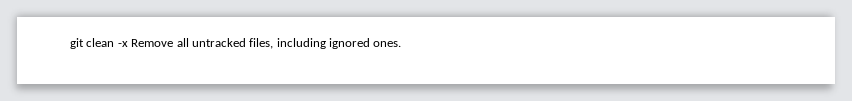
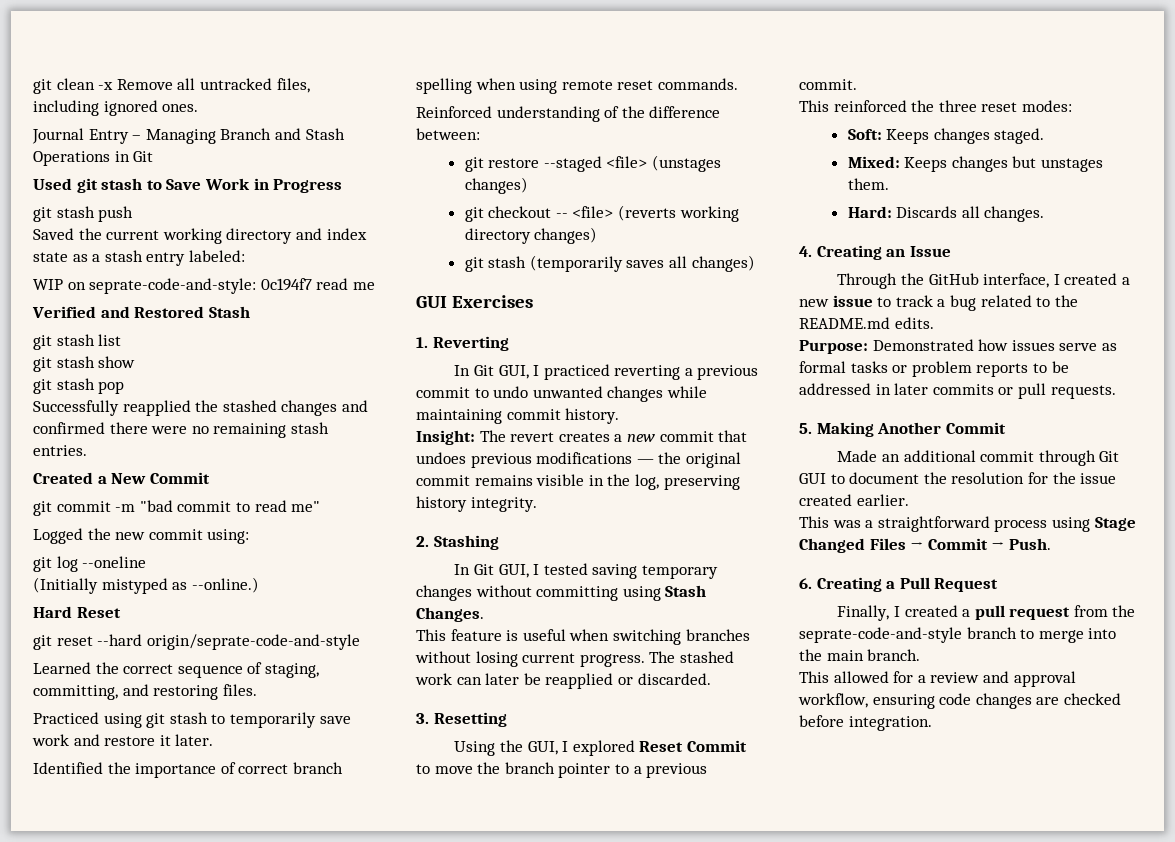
(402, 44) none -> [32,128,345,144] [33,151,154,166] [33,178,343,193] [33,206,134,222] [33,228,367,244] [33,250,245,266] [33,278,375,294] [32,306,250,318] [33,334,122,350] [33,356,136,372] [33,378,125,394] [33,400,368,416] [33,422,329,438] [33,445,87,456] [33,472,210,484] [33,500,321,516] [33,528,250,544] [33,556,147,572] [33,577,259,594] [33,606,121,618] [33,634,360,650] [33,662,319,678] [33,684,257,700] [33,712,351,728] [32,734,214,746] [33,762,343,778] [416,78,738,94] [416,106,721,122] [416,128,480,140] [464,155,722,172] [464,177,528,194] [464,205,739,222] [464,227,598,244] [464,255,755,272] [416,295,533,308] [416,336,509,351] [454,364,759,380] [416,386,707,402] [416,408,620,424] [416,430,748,445] [416,452,741,468] [416,474,740,490] [416,496,537,512] [416,535,499,550] [454,563,718,579] [416,585,707,601] [416,607,484,622] [416,629,750,645] [415,651,734,667] [415,673,711,689] [416,712,507,727] [454,740,747,756] [416,762,708,778] [799,79,857,90] [799,100,1072,112] [847,128,1045,144] [847,156,1104,172] [847,178,889,190] [847,206,1045,222] [799,245,951,260] [837,273,1130,289] [799,295,1078,311] [799,317,934,329] [799,339,1117,354] [799,361,1069,377] [799,383,1116,399] [799,422,1006,437] [837,450,1120,466] [799,472,1117,484] [799,494,909,506] [799,516,1136,532] [799,538,1051,553] [799,577,999,592] [837,605,1136,621] [799,627,1117,643] [799,649,921,661] [799,671,1076,687] [798,693,1121,709] [799,715,932,731] // Journal Entry – Managing Branch and Stash Operations in Git // Used git stash to Save Work in Progress // git stash push // Saved the current working directory and index state as a stash entry labeled: // WIP on seprate-code-and-style: 0c194f7 read me // Verified and Restored Stash // git stash list // git stash show // git stash pop // Successfully reapplied the stashed changes and confirmed there were no remaining stash entries. // Created a New Commit // git commit -m "bad commit to read me" // Logged the new commit using: // git log --oneline // (Initially mistyped as --online.) // Hard Reset // git reset --hard origin/seprate-code-and-style // Learned the correct sequence of staging, committing, and restoring files. // Practiced using git stash to temporarily save work and restore it later. // Identified the importance of correct branch spelling when using remote reset commands. // Reinforced understanding of the difference between: // git restore --staged <file> (unstages changes) // git checkout -- <file> (reverts working directory changes) // git stash (temporarily saves all changes) // GUI Exercises // 1. Reverting // In Git GUI, I practiced reverting a previous commit to undo unwanted changes while maintaining commit history. // Insight: The revert creates a new commit that undoes previous modifications — the original commit remains visible in the log, preserving history integrity. // 2. Stashing // In Git GUI, I tested saving temporary changes without committing using Stash Changes. // This feature is useful when switching branches without losing current progress. The stashed work can later be reapplied or discarded. // 3. Resetting // Using the GUI, I explored Reset Commit to move the branch pointer to a previous commit. // This reinforced the three reset modes: // Soft: Keeps changes staged. // Mixed: Keeps changes but unstages them. // Hard: Discards all changes. // 4. Creating an Issue // Through the GitHub interface, I created a new issue to track a bug related to the README.md edits. // Purpose: Demonstrated how issues serve as formal tasks or problem reports to be addressed in later commits or pull requests. // 5. Making Another Commit // Made an additional commit through Git GUI to document the resolution for the issue created earlier. // This was a straightforward process using Stage Changed Files → Commit → Push. // 6. Creating a Pull Request // Finally, I created a pull request from the seprate-code-and-style branch to merge into the main branch. // This allowed for a review and approval workflow, ensuring code changes are checked before integration.

